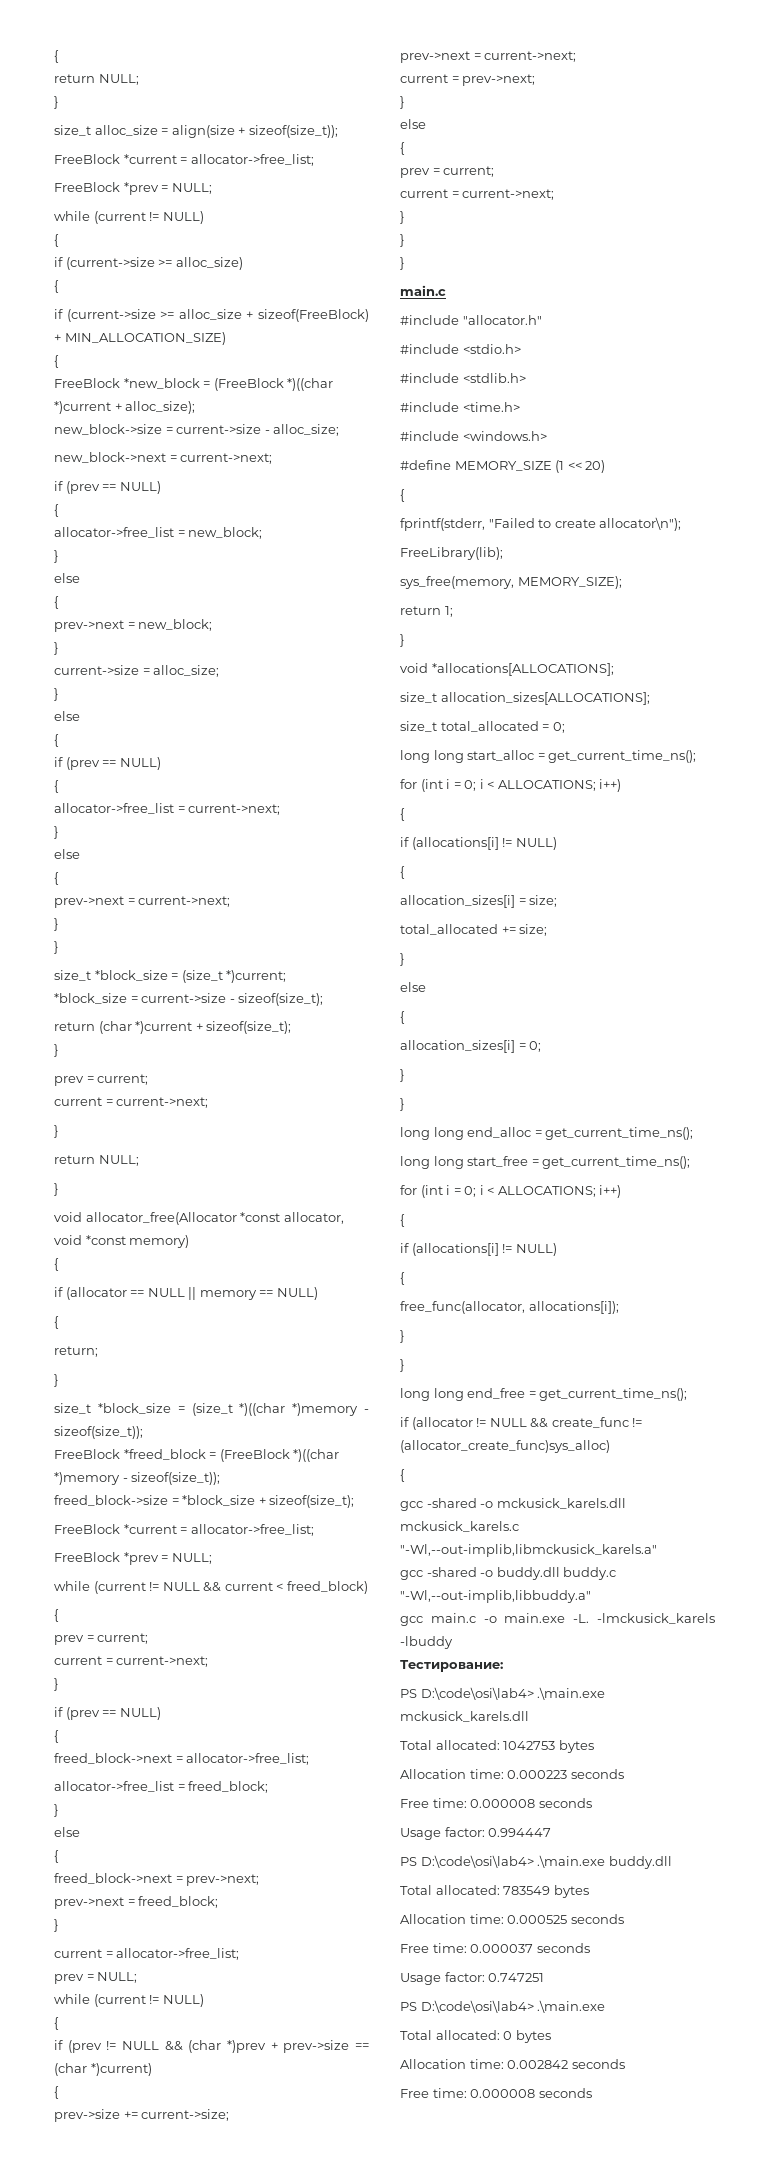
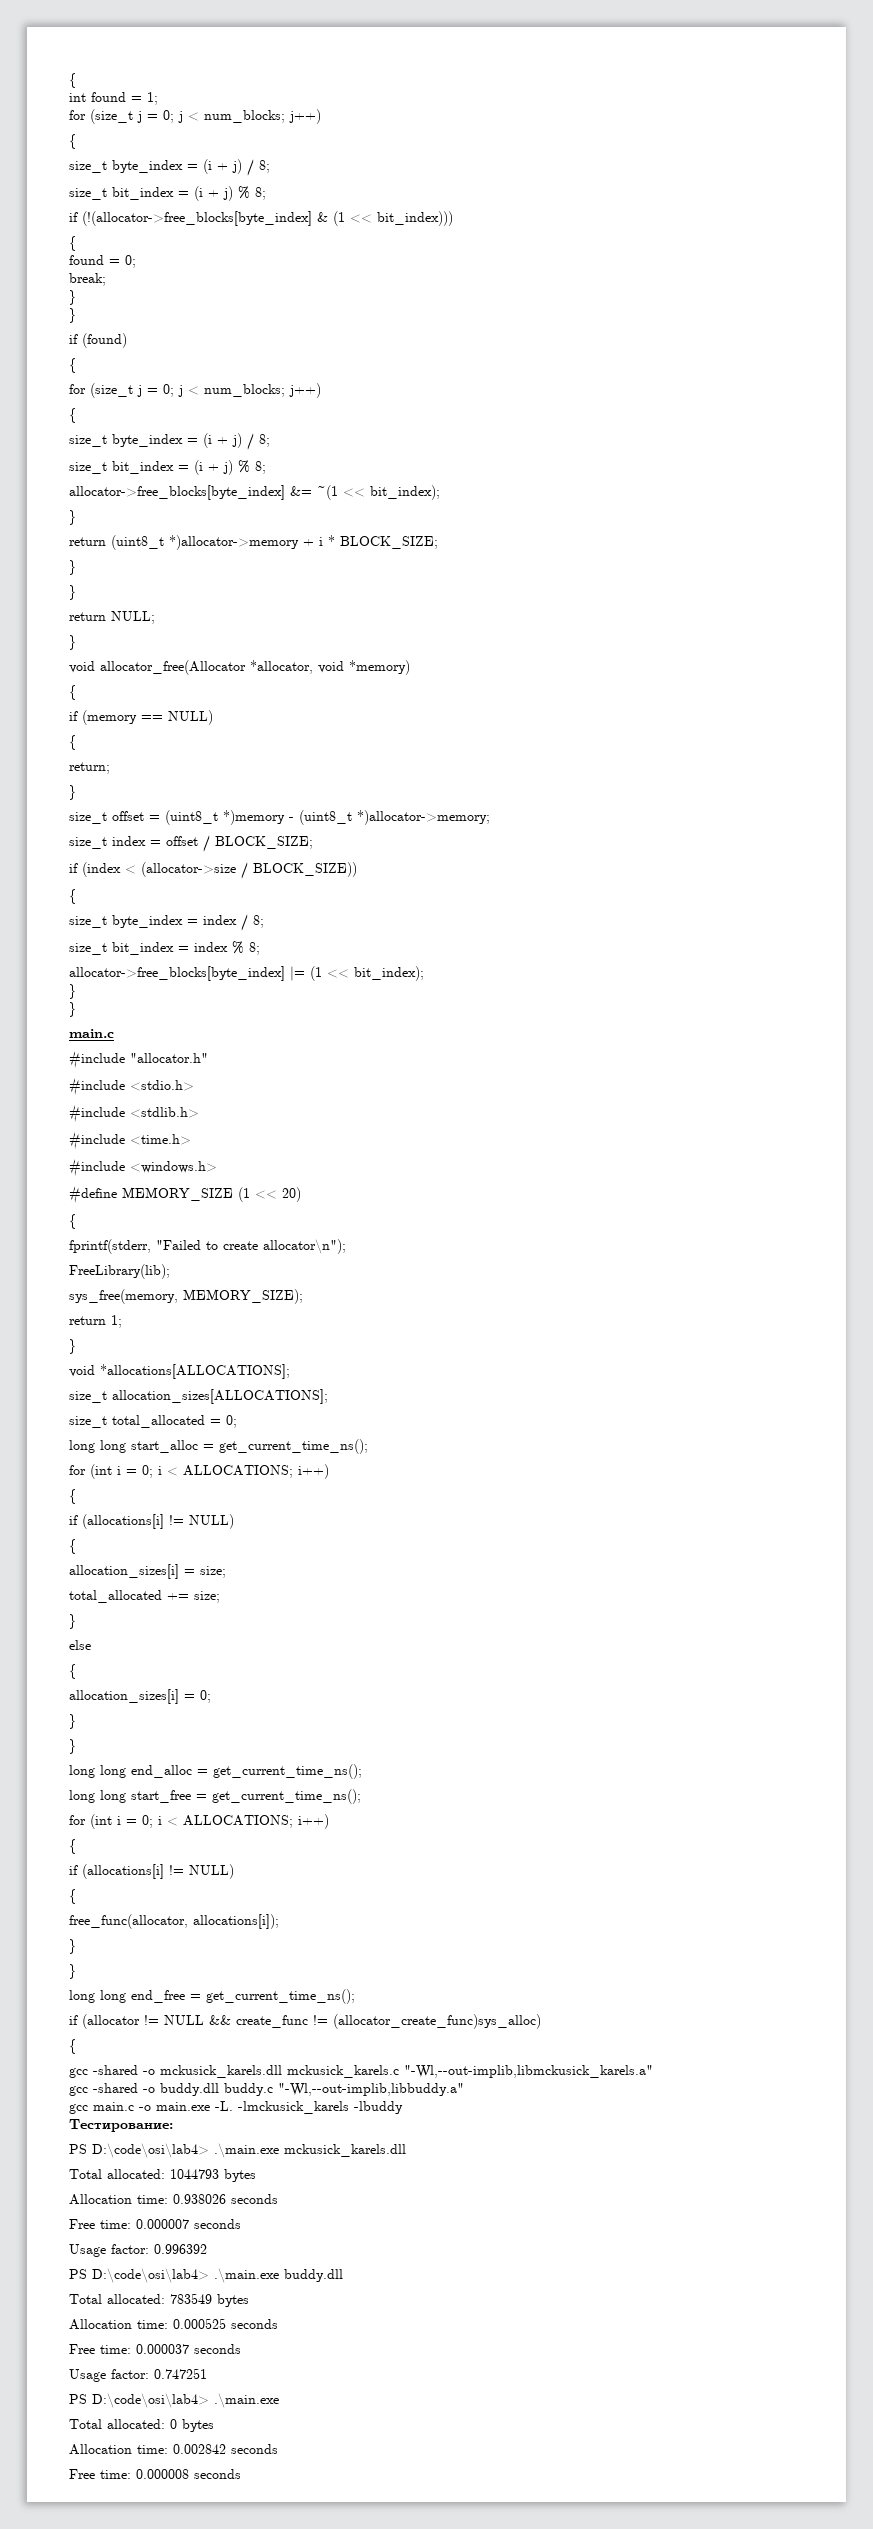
[54,50,59,63] [54,74,139,85] [54,96,58,109] [54,125,338,138] [54,154,314,166] [54,182,212,195] [54,211,204,224] [54,234,59,247] [54,257,243,270] [54,280,59,293] [54,309,369,322] [54,332,226,345] [54,355,59,368] [54,378,334,391] [54,401,196,414] [54,424,340,436] [54,452,273,464] [54,481,161,494] [54,504,59,517] [54,527,263,539] [54,550,58,563] [54,573,80,583] [54,596,59,609] [54,619,213,632] [54,642,58,655] [54,665,220,677] [54,688,58,701] [54,711,80,721] [54,734,59,747] [54,757,161,770] [54,780,59,793] [54,803,281,815] [54,826,58,839] [54,849,80,859] [54,872,59,885] [54,896,231,908] [54,918,58,931] [54,941,58,954] [54,970,287,983] [54,993,324,1006] [54,1021,292,1034] [54,1044,58,1057] [54,1074,149,1086] [54,1097,209,1108] { // return NULL; // } // size_t alloc_size = align(size + sizeof(size_t)); // FreeBlock *current = allocator->free_list; // FreeBlock *prev = NULL; // while (current != NULL) // { // if (current->size >= alloc_size) // { // if (current->size >= alloc_size + sizeof(FreeBlock) + MIN_ALLOCATION_SIZE) // { // FreeBlock *new_block = (FreeBlock *)((char *)current + alloc_size); // new_block->size = current->size - alloc_size; // new_block->next = current->next; // if (prev == NULL) // { // allocator->free_list = new_block; // } // else // { // prev->next = new_block; // } // current->size = alloc_size; // } // else // { // if (prev == NULL) // { // allocator->free_list = current->next; // } // else // { // prev->next = current->next; // } // } // size_t *block_size = (size_t *)current; // *block_size = current->size - sizeof(size_t); // return (char *)current + sizeof(size_t); // } // prev = current; // current = current->next; -> [69,73,76,88] [69,92,158,105] [69,109,321,124] [69,134,76,149] [69,159,270,176] [69,186,266,201] [69,211,453,226] [69,236,76,251] [69,255,136,268] [69,273,106,286] [69,290,76,305] [69,308,76,323] [69,333,127,348] [69,358,76,373] [69,383,321,398] [69,408,76,423] [69,433,270,450] [69,460,266,475] [69,485,440,500] [69,510,76,525] [69,535,438,550] [69,560,76,575] { // int found = 1; // for (size_t j = 0; j < num_blocks; j++) // { // size_t byte_index = (i + j) / 8; // size_t bit_index = (i + j) % 8; // if (!(allocator->free_blocks[byte_index] & (1 << bit_index))) // { // found = 0; // break; // } // } // if (found) // { // for (size_t j = 0; j < num_blocks; j++) // { // size_t byte_index = (i + j) / 8; // size_t bit_index = (i + j) % 8; // allocator->free_blocks[byte_index] &= ~(1 << bit_index); // } // return (uint8_t *)allocator->memory + i * BLOCK_SIZE; // }
[240,1212,344,1224] [54,1235,190,1248] [54,1258,59,1271] [54,1287,257,1300] *const allocator, void *const memory) // { // if (allocator == NULL || memory -> [250,660,410,675] [69,685,76,700] [69,710,137,725] *allocator, void *memory) // { // if (memory
[97,1403,370,1416] [54,1426,143,1439] [54,1449,340,1462] [54,1472,221,1485] [54,1495,355,1508] [54,1524,314,1536] [54,1552,212,1565] [54,1581,368,1594] [54,1609,59,1622] [54,1633,149,1645] [54,1656,209,1667] [54,1678,58,1691] [54,1707,161,1720] [54,1730,59,1743] [54,1753,310,1765] [54,1781,269,1793] [54,1804,58,1817] [54,1827,80,1837] [54,1850,59,1863] [54,1873,260,1886] [54,1896,219,1909] [54,1919,58,1932] [54,1948,240,1960] [54,1972,138,1984] [54,1994,204,2007] [54,2017,59,2030] [54,2040,369,2053] [54,2063,152,2076] [54,2086,59,2099] [54,2109,230,2122] [400,51,577,63] [400,74,536,86] [400,96,404,109] [400,119,426,129] [400,142,405,155] [400,166,495,178] [400,189,555,200] [400,211,404,224] *block_size = (size_t *)((char *)memory - sizeof(size_t)); // FreeBlock *freed_block = (FreeBlock *)((char *)memory - sizeof(size_t)); // freed_block->size = *block_size + sizeof(size_t); // FreeBlock *current = allocator->free_list; // FreeBlock *prev = NULL; // while (current != NULL && current < freed_block) // { // prev = current; // current = current->next; // } // if (prev == NULL) // { // freed_block->next = allocator->free_list; // allocator->free_list = freed_block; // } // else // { // freed_block->next = prev->next; // prev->next = freed_block; // } // current = allocator->free_list; // prev = NULL; // while (current != NULL) // { // if (prev != NULL && (char *)prev + prev->size == (char *)current) // { // prev->size += current->size; // prev->next = current->next; // current = prev->next; // } // else // { // prev = current; // current = current->next; // } -> [112,810,490,825] [69,835,313,852] [69,862,357,879] [69,889,76,904] [69,914,264,931] [69,941,260,955] [69,966,424,981] offset = (uint8_t *)memory - (uint8_t *)allocator->memory; // size_t index = offset / BLOCK_SIZE; // if (index < (allocator->size / BLOCK_SIZE)) // { // size_t byte_index = index / 8; // size_t bit_index = index % 8; // allocator->free_blocks[byte_index] |= (1 << bit_index);
[503,1740,594,1753] [400,1769,624,1779] [400,1798,592,1808] [400,1827,552,1840] 1042753 bytes // Allocation time: 0.000223 seconds // Free time: 0.000008 seconds // Usage factor: 0.994447 -> [170,2169,256,2182] [69,2194,278,2205] [69,2219,241,2229] [69,2244,207,2257] 1044793 bytes // Allocation time: 0.938026 seconds // Free time: 0.000007 seconds // Usage factor: 0.996392

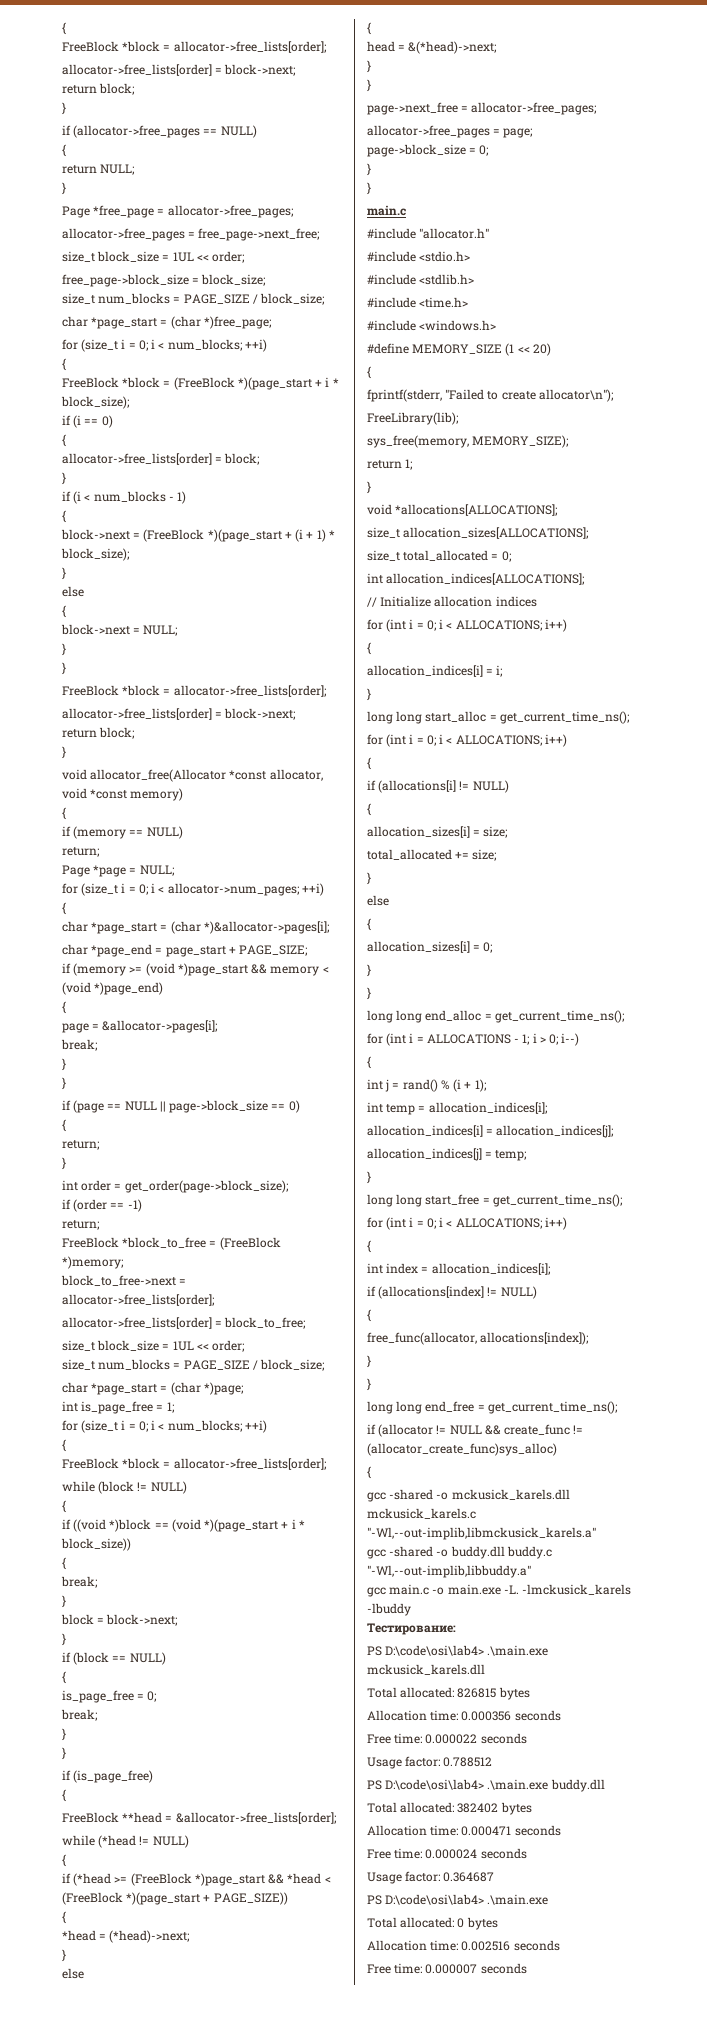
[69,73,76,88] [69,92,126,102] { // int found -> [62,22,66,35] [62,41,327,53] [62,64,297,76] [62,83,136,95] [62,102,66,115] [62,125,257,138] [62,144,66,157] [62,164,136,175] [62,182,66,195] [62,205,294,218] [62,228,321,241] [62,251,246,263] [62,274,267,287] [62,293,326,305] [62,316,272,329] [62,339,267,352] [62,358,66,371] [62,377,339,390] [61,396,130,409] [62,415,113,428] [62,434,66,447] [62,453,261,465] [62,472,66,485] [62,491,187,504] [62,510,66,523] [61,529,335,542] [61,548,130,561] [62,567,66,580] [62,586,84,597] [62,605,66,618] [61,624,179,636] [62,643,66,656] [62,662,66,675] [62,685,327,697] [62,708,297,720] [62,727,136,739] [62,746,66,759] [62,769,323,782] [62,788,184,801] [62,807,66,820] [62,826,183,839] [62,847,100,857] [62,865,175,877] [62,883,324,896] [62,902,66,915] [62,921,330,934] [62,944,309,957] [62,963,329,976] [62,982,164,995] [62,1001,66,1014] [62,1020,219,1033] [61,1039,98,1051] [62,1058,66,1071] [62,1077,66,1090] [62,1100,300,1113] [62,1119,66,1132] [62,1140,100,1150] [62,1157,66,1170] [62,1180,289,1193] [62,1199,142,1212] [62,1220,100,1230] [62,1237,281,1250] [62,1256,124,1269] [61,1275,187,1286] [62,1294,215,1306] [62,1317,307,1329] [62,1340,246,1352] [62,1359,326,1371] [62,1382,244,1395] [62,1401,154,1414] { // FreeBlock *block = allocator->free_lists[order]; // allocator->free_lists[order] = block->next; // return block; // } // if (allocator->free_pages == NULL) // { // return NULL; // } // Page *free_page = allocator->free_pages; // allocator->free_pages = free_page->next_free; // size_t block_size = 1UL << order; // free_page->block_size = block_size; // size_t num_blocks = PAGE_SIZE / block_size; // char *page_start = (char *)free_page; // for (size_t i = 0; i < num_blocks; ++i) // { // FreeBlock *block = (FreeBlock *)(page_start + i * block_size); // if (i == 0) // { // allocator->free_lists[order] = block; // } // if (i < num_blocks - 1) // { // block->next = (FreeBlock *)(page_start + (i + 1) * block_size); // } // else // { // block->next = NULL; // } // } // FreeBlock *block = allocator->free_lists[order]; // allocator->free_lists[order] = block->next; // return block; // } // void allocator_free(Allocator *const allocator, void *const memory) // { // if (memory == NULL) // return; // Page *page = NULL; // for (size_t i = 0; i < allocator->num_pages; ++i) // { // char *page_start = (char *)&allocator->pages[i]; // char *page_end = page_start + PAGE_SIZE; // if (memory >= (void *)page_start && memory < (void *)page_end) // { // page = &allocator->pages[i]; // break; // } // } // if (page == NULL || page->block_size == 0) // { // return; // } // int order = get_order(page->block_size); // if (order == -1) // return; // FreeBlock *block_to_free = (FreeBlock *)memory; // block_to_free->next = allocator->free_lists[order]; // allocator->free_lists[order] = block_to_free; // size_t block_size = 1UL << order; // size_t num_blocks = PAGE_SIZE / block_size; // char *page_start = (char *)page; // int is_page_free
[137,109,321,124] [69,134,76,149] [69,159,270,176] [69,186,266,201] [69,211,453,226] [69,236,76,251] [69,255,104,265] j = 0; j < num_blocks; j++) // { // size_t byte_index = (i + j) / 8; // size_t bit_index = (i + j) % 8; // if (!(allocator->free_blocks[byte_index] & (1 << bit_index))) // { // found -> [121,1420,267,1433] [62,1439,66,1452] [62,1458,327,1470] [62,1481,187,1494] [62,1500,66,1513] [62,1519,305,1532] [61,1538,131,1551] [62,1557,66,1570] [61,1576,98,1588] [62,1595,66,1608] [61,1614,179,1626] [62,1633,66,1646] [62,1652,166,1665] [62,1671,66,1684] [62,1690,134,1703] i = 0; i < num_blocks; ++i) // { // FreeBlock *block = allocator->free_lists[order]; // while (block != NULL) // { // if ((void *)block == (void *)(page_start + i * block_size)) // { // break; // } // block = block->next; // } // if (block == NULL) // { // is_page_free
[82,333,127,348] [69,358,76,373] [69,383,321,398] [69,408,76,423] [69,433,270,450] [69,460,266,475] [69,485,440,500] [69,510,76,525] [69,535,438,550] [69,560,76,575] [69,585,76,600] [69,611,155,624] [69,635,76,650] [69,660,410,675] [69,685,76,700] [69,710,213,725] [69,735,76,750] [69,762,110,774] [69,785,76,800] [69,810,490,825] [69,835,313,852] [69,862,357,879] [69,889,76,904] [69,914,264,931] [69,941,260,955] [69,966,424,981] (found) // { // for (size_t j = 0; j < num_blocks; j++) // { // size_t byte_index = (i + j) / 8; // size_t bit_index = (i + j) % 8; // allocator->free_blocks[byte_index] &= ~(1 << bit_index); // } // return (uint8_t *)allocator->memory + i * BLOCK_SIZE; // } // } // return NULL; // } // void allocator_free(Allocator *allocator, void *memory) // { // if (memory == NULL) // { // return; // } // size_t offset = (uint8_t *)memory - (uint8_t *)allocator->memory; // size_t index = offset / BLOCK_SIZE; // if (index < (allocator->size / BLOCK_SIZE)) // { // size_t byte_index = index / 8; // size_t bit_index = index % 8; // allocator->free_blocks[byte_index] |= (1 << bit_index); -> [73,1770,154,1783] [62,1789,66,1802] [62,1812,337,1824] [62,1835,189,1848] [62,1854,66,1867] [62,1873,331,1886] [62,1892,288,1905] [62,1911,66,1924] [62,1930,191,1943] [62,1949,66,1962] [62,1968,84,1979] [367,22,371,35] [367,41,498,54] [367,60,371,73] [367,79,371,92] [367,102,598,115] [367,125,534,138] [367,144,490,157] (is_page_free) // { // FreeBlock **head = &allocator->free_lists[order]; // while (*head != NULL) // { // if (*head >= (FreeBlock *)page_start && *head < (FreeBlock *)(page_start + PAGE_SIZE)) // { // *head = (*head)->next; // } // else // { // head = &(*head)->next; // } // } // page->next_free = allocator->free_pages; // allocator->free_pages = page; // page->block_size = 0;
(237, 1421) none -> [367,573,586,585] [367,596,537,607] [367,619,567,632] [367,642,371,655] [367,665,504,677] [367,688,371,701] // int allocation_indices[ALLOCATIONS]; // // Initialize allocation indices // for (int i = 0; i < ALLOCATIONS; i++) // { // allocation_indices[i] = i; // }
(362, 1771) none -> [367,1033,580,1046] [367,1056,371,1069] [367,1079,487,1092] [367,1102,548,1115] [367,1125,615,1138] [367,1148,528,1161] [367,1171,371,1184] // for (int i = ALLOCATIONS - 1; i > 0; i--) // { // int j = rand() % (i + 1); // int temp = allocation_indices[i]; // allocation_indices[i] = allocation_indices[j]; // allocation_indices[j] = temp; // }
[69,1864,164,1879] // if (allocations[i] -> [367,1263,551,1275] [367,1286,485,1299] // int index = allocation_indices[i]; // if (allocations[index]
[193,1914,279,1929] allocations[i]); -> [480,1332,590,1345] allocations[index]);
[170,2169,256,2182] [69,2194,278,2205] [69,2219,241,2229] [69,2244,207,2257] 1044793 bytes // Allocation time: 0.938026 seconds // Free time: 0.000007 seconds // Usage factor: 0.996392 -> [457,1687,530,1700] [367,1710,561,1721] [367,1733,527,1744] [367,1756,493,1769] 826815 bytes // Allocation time: 0.000356 seconds // Free time: 0.000022 seconds // Usage factor: 0.788512
[170,2293,249,2307] [69,2318,278,2330] [69,2344,241,2354] [69,2368,207,2382] 783549 bytes // Allocation time: 0.000525 seconds // Free time: 0.000037 seconds // Usage factor: 0.747251 -> [457,1802,532,1815] [367,1825,561,1836] [367,1848,527,1859] [367,1871,495,1884] 382402 bytes // Allocation time: 0.000471 seconds // Free time: 0.000024 seconds // Usage factor: 0.364687
[173,2444,278,2454] [69,2469,189,2479] 0.002842 seconds // Free time: 0.000008 -> [461,1940,560,1951] [367,1963,478,1974] 0.002516 seconds // Free time: 0.000007

